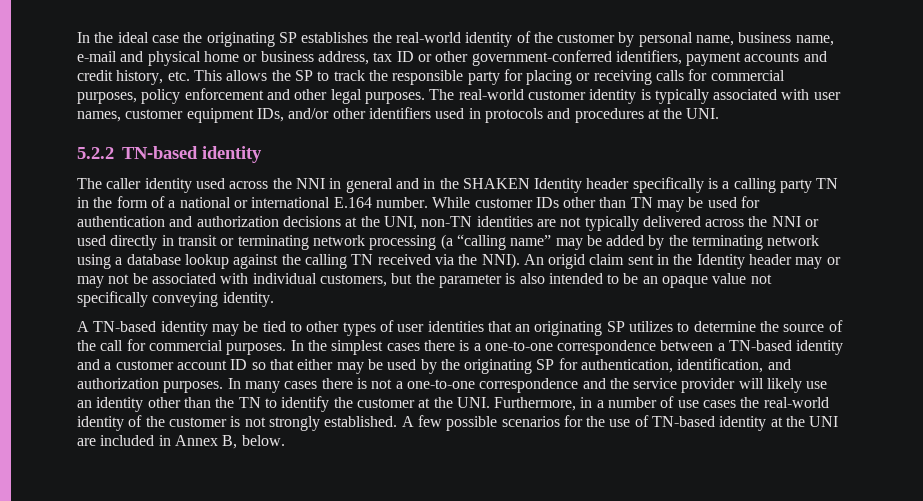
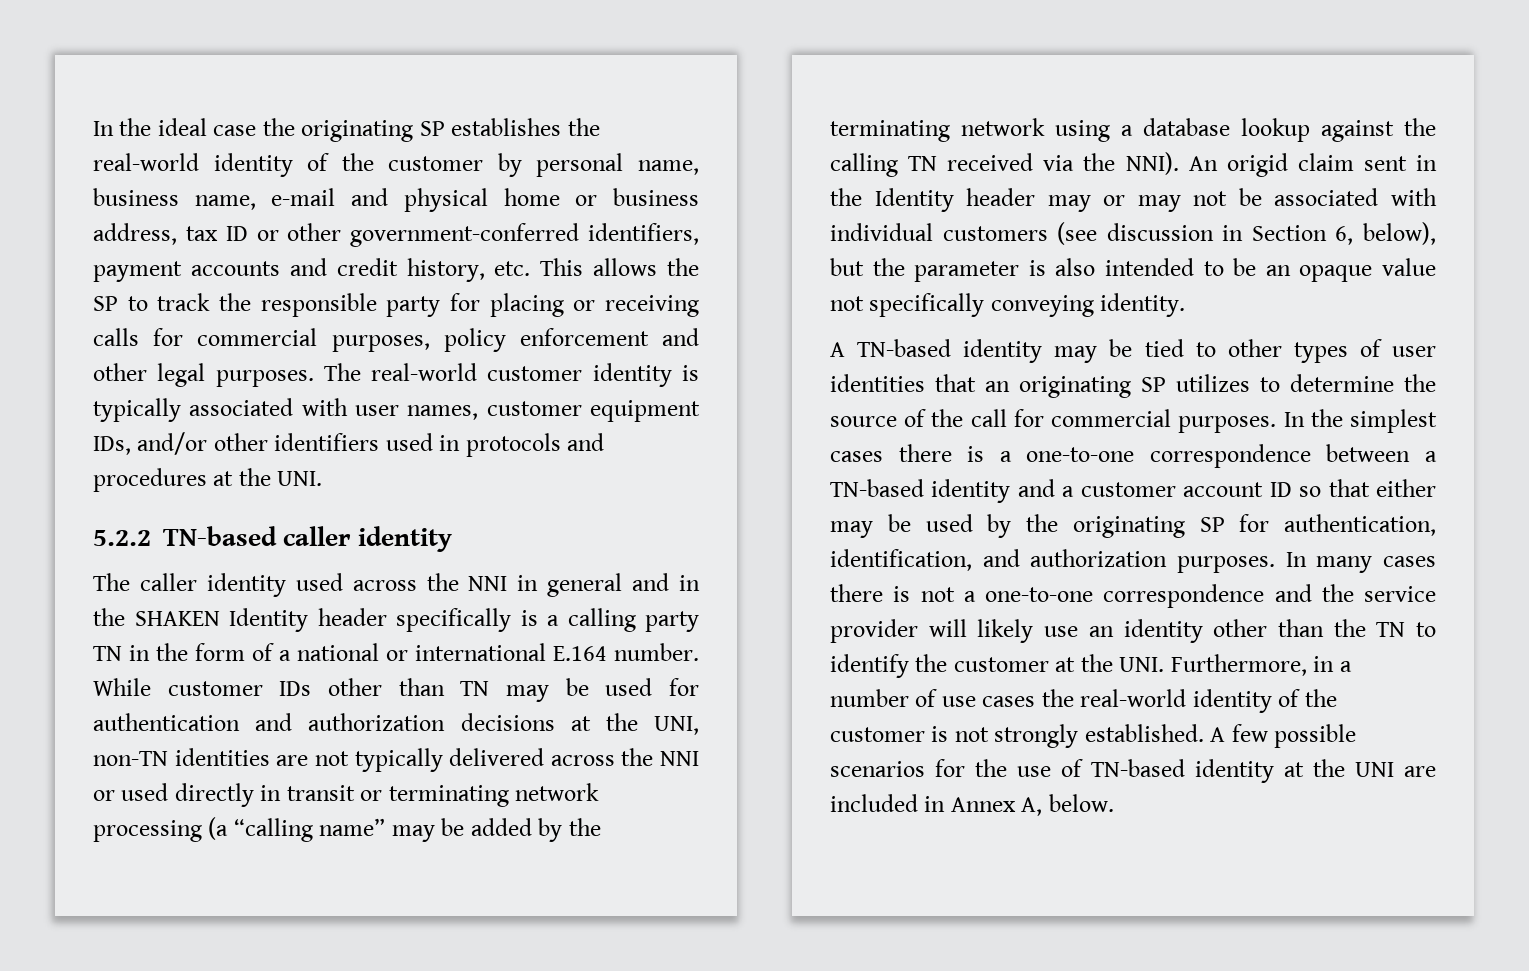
(198, 152) none -> [283,526,352,546] caller
[319,274,387,287] customers, -> [942,222,1436,245] customers (see discussion in Section 6, below),
[222,435,238,449] B, -> [1021,797,1043,816] A,

